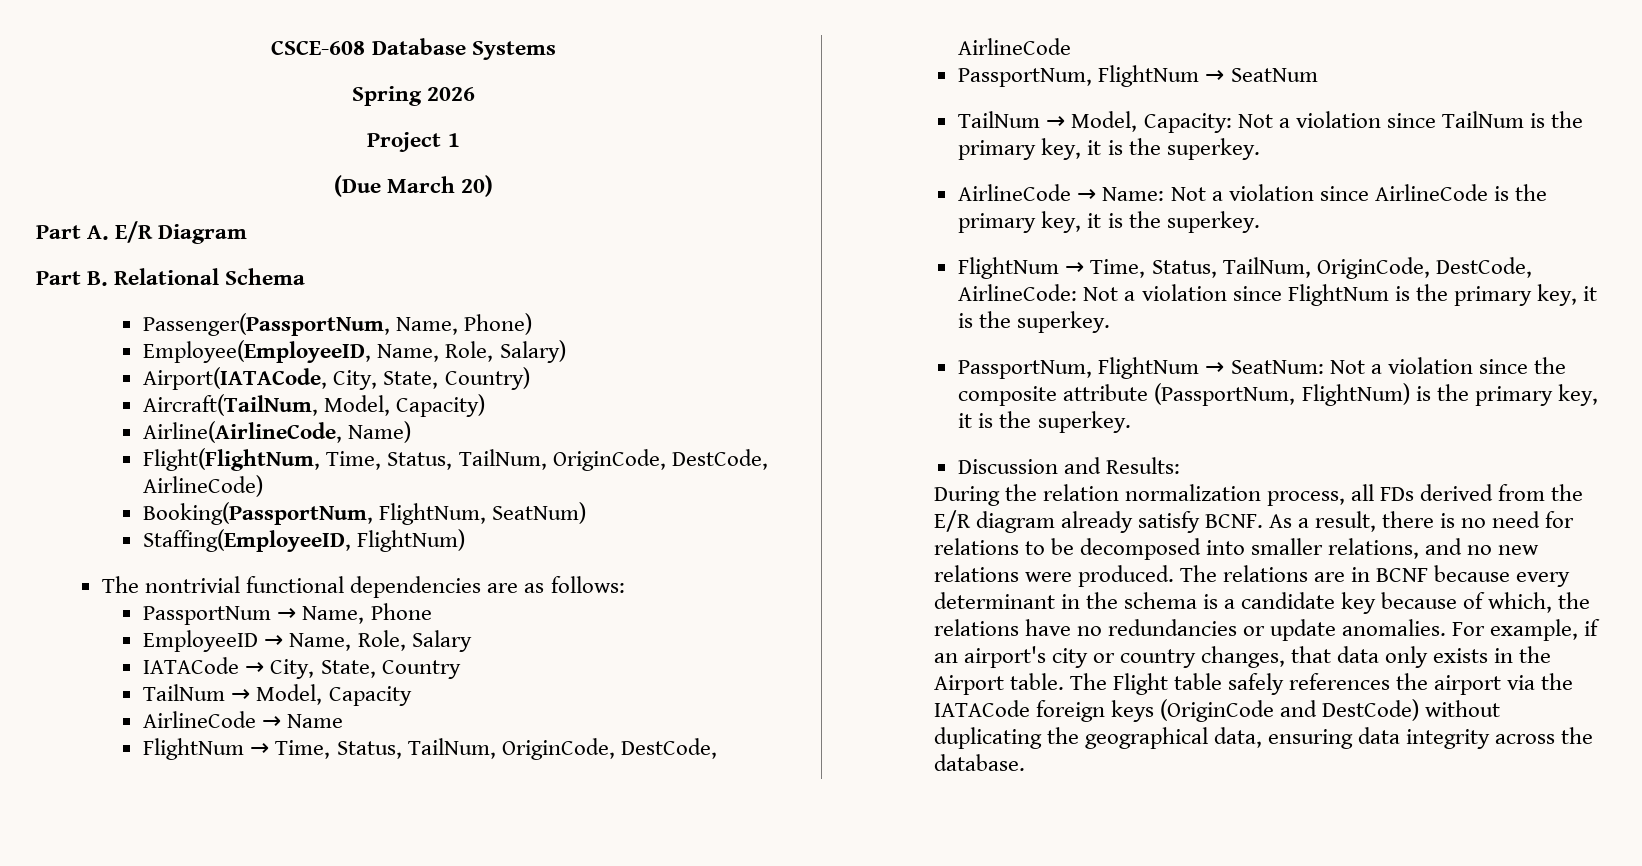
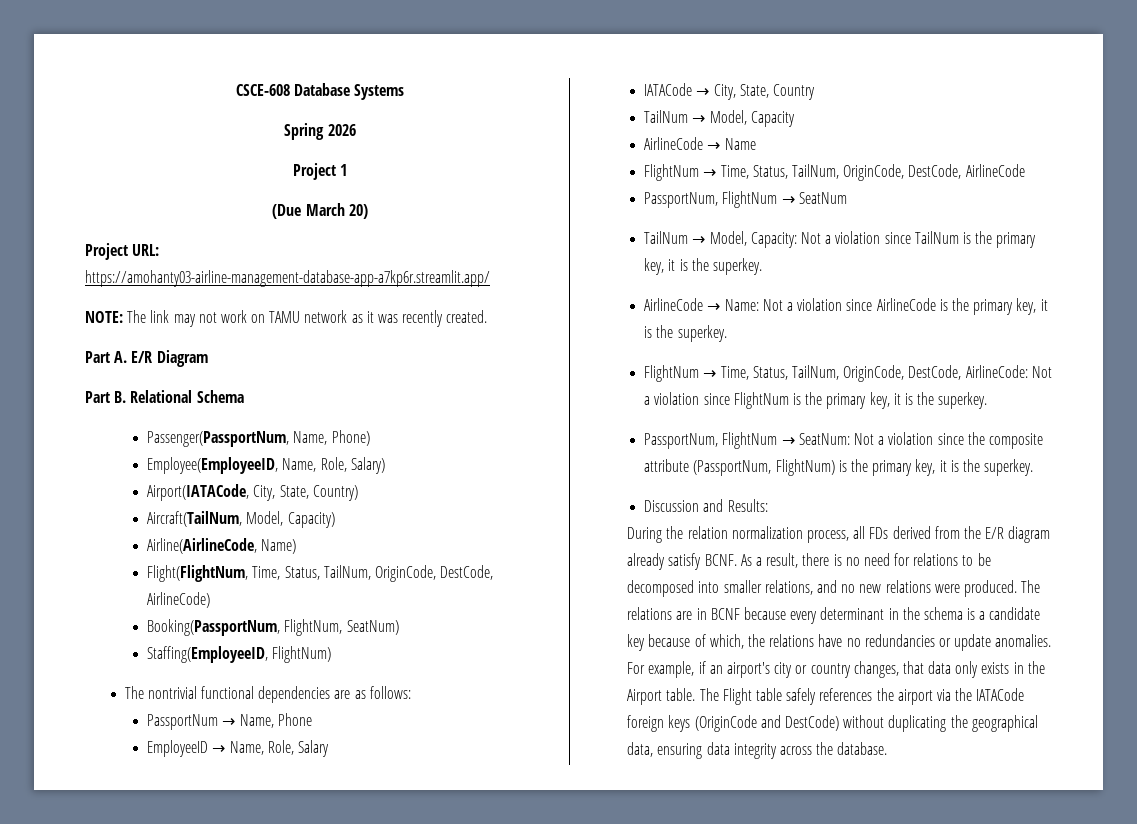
(494, 186) none -> [85,243,160,260] [85,270,490,287] [85,310,488,327] // Project URL: https://amohanty03-airline-management-database-app-a7kp6r.streamlit.app/ // NOTE: The link may not work on TAMU network as it was recently created.

